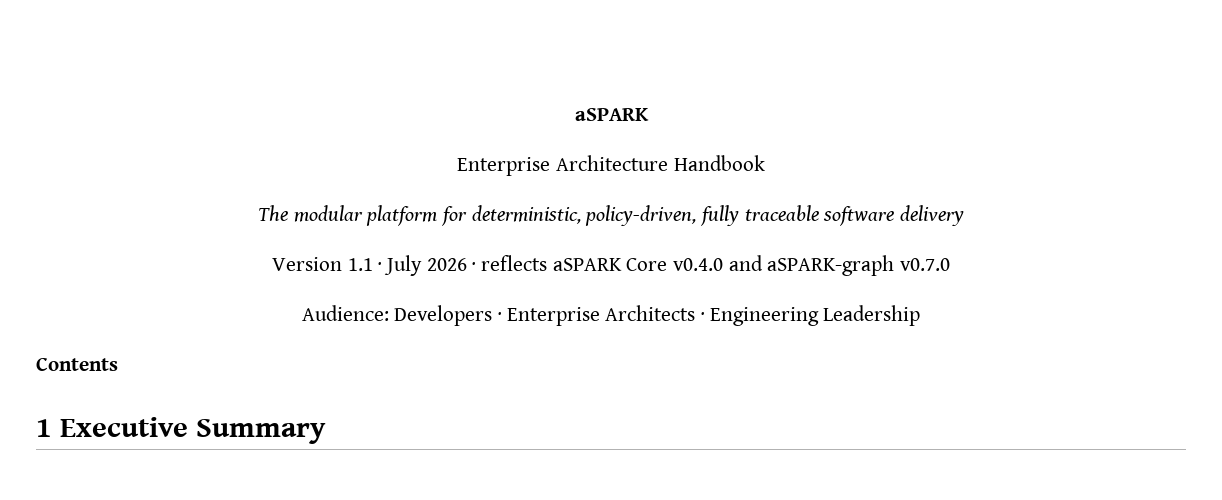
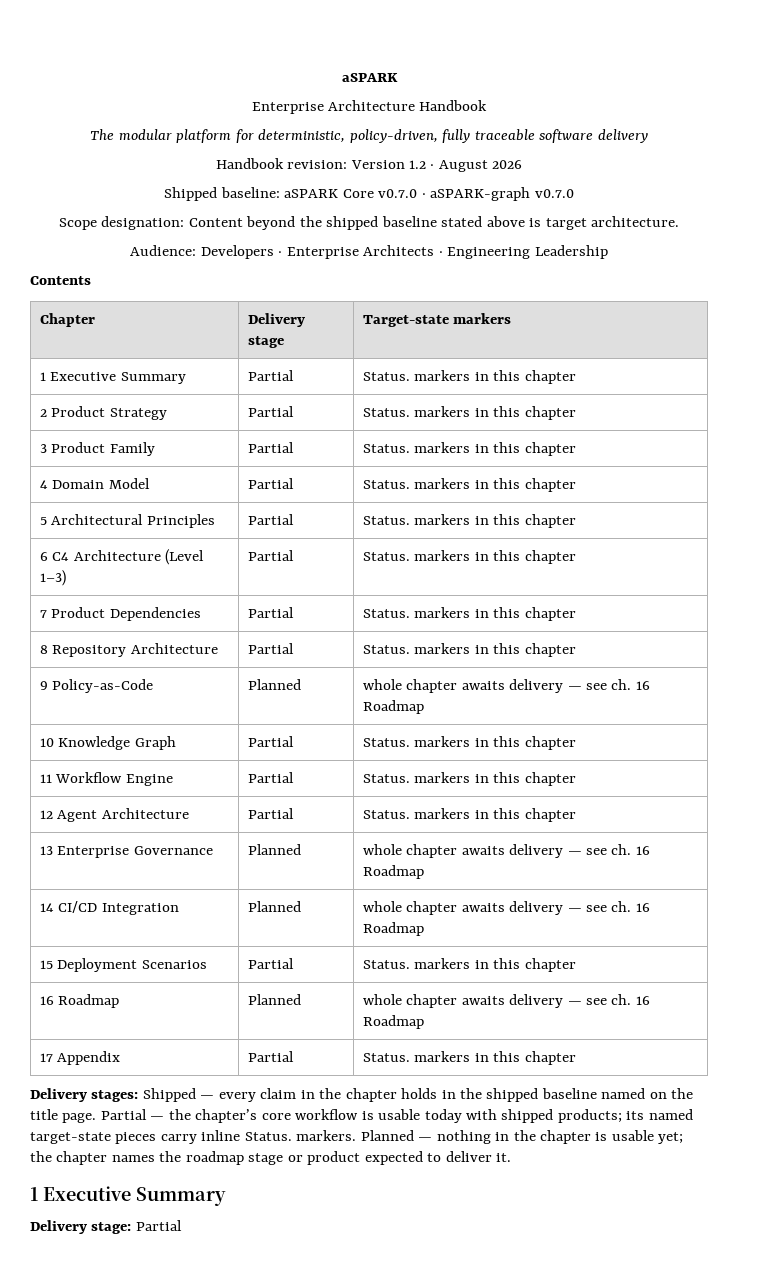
[271,255,951,276] Version 1.1 · July 2026 · reflects aSPARK Core v0.4.0 and aSPARK-graph v0.7.0 -> [215,158,523,172] [164,187,574,201] [58,216,680,230] Handbook revision: Version 1.2 · August 2026 // Shipped baseline: aSPARK Core v0.7.0 · aSPARK-graph v0.7.0 // Scope designation: Content beyond the shipped baseline stated above is target architecture.
[36,417,326,444] // 1 Executive Summary -> [39,313,95,327] [247,313,305,327] [247,336,284,348] [362,313,512,327] [39,372,186,384] [247,370,294,381] [362,370,576,384] [39,406,167,420] [247,406,294,417] [362,406,576,420] [39,442,155,456] [247,442,294,453] [362,442,576,456] [39,478,150,489] [247,478,294,489] [362,478,576,492] [39,514,215,528] [247,514,294,525] [362,514,576,528] [39,549,205,565] [39,570,66,586] [247,550,294,561] [362,550,576,564] [39,607,201,621] [247,607,294,618] [362,607,576,621] [39,643,218,657] [247,643,294,654] [362,643,576,657] [39,679,154,693] [247,679,301,690] [362,679,650,693] [362,700,424,714] [39,736,176,750] [247,736,294,747] [362,736,576,750] [39,772,173,786] [247,772,294,783] [362,772,576,786] [39,808,189,822] [247,808,294,819] [362,808,576,822] [39,846,213,858] [247,844,301,855] [362,844,650,858] [362,865,424,879] [39,901,179,915] [247,901,301,912] [362,901,650,915] [362,922,424,936] [39,958,207,972] [247,958,294,969] [362,958,576,972] [39,994,120,1008] [247,994,301,1005] [362,994,650,1008] [362,1015,424,1029] [39,1051,121,1065] [247,1051,294,1062] [362,1051,576,1065] [30,1088,694,1102] [30,1109,693,1123] [30,1130,684,1144] [30,1151,512,1165] [30,1186,226,1206] [30,1220,182,1234] // Chapter | Delivery stage | Target-state markers // 1 Executive Summary | Partial | Status. markers in this chapter // 2 Product Strategy | Partial | Status. markers in this chapter // 3 Product Family | Partial | Status. markers in this chapter // 4 Domain Model | Partial | Status. markers in this chapter // 5 Architectural Principles | Partial | Status. markers in this chapter // 6 C4 Architecture (Level 1–3) | Partial | Status. markers in this chapter // 7 Product Dependencies | Partial | Status. markers in this chapter // 8 Repository Architecture | Partial | Status. markers in this chapter // 9 Policy-as-Code | Planned | whole chapter awaits delivery — see ch. 16 Roadmap // 10 Knowledge Graph | Partial | Status. markers in this chapter // 11 Workflow Engine | Partial | Status. markers in this chapter // 12 Agent Architecture | Partial | Status. markers in this chapter // 13 Enterprise Governance | Planned | whole chapter awaits delivery — see ch. 16 Roadmap // 14 CI/CD Integration | Planned | whole chapter awaits delivery — see ch. 16 Roadmap // 15 Deployment Scenarios | Partial | Status. markers in this chapter // 16 Roadmap | Planned | whole chapter awaits delivery — see ch. 16 Roadmap // 17 Appendix | Partial | Status. markers in this chapter // Delivery stages: Shipped — every claim in the chapter holds in the shipped baseline named on the title page. Partial — the chapter’s core workflow is usable today with shipped products; its named target-state pieces carry inline Status. markers. Planned — nothing in the chapter is usable yet; the chapter names the roadmap stage or product expected to deliver it. // 1 Executive Summary // Delivery stage: Partial

